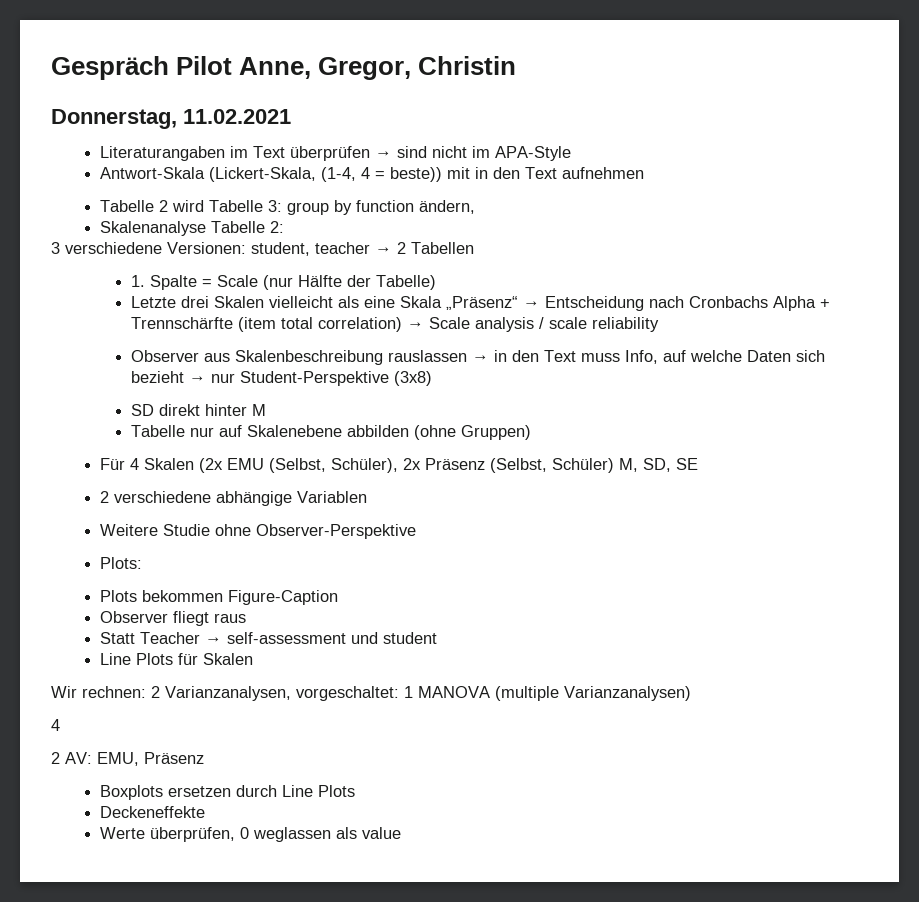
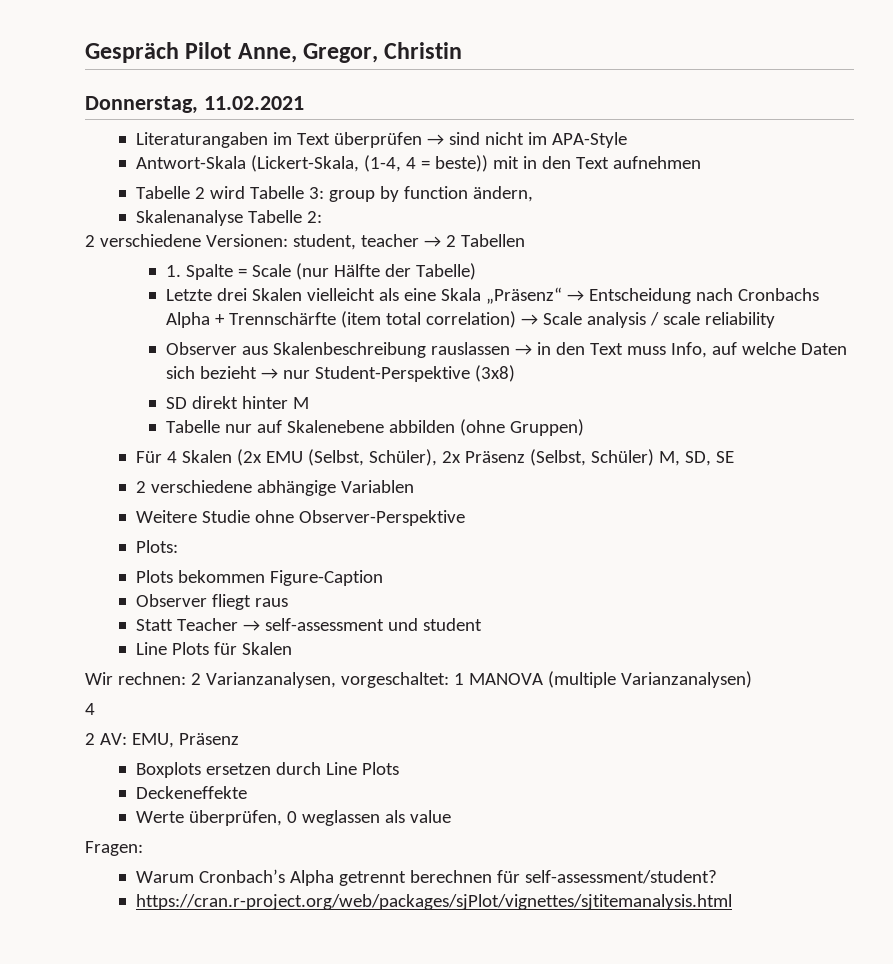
[51,242,60,254] 3 -> [85,235,95,247] 2
(402, 833) none -> [85,841,143,856] [135,869,717,886] [135,894,732,910] // Fragen: // Warum Cronbach’s Alpha getrennt berechnen für self-assessment/student? // https://cran.r-project.org/web/packages/sjPlot/vignettes/sjtitemanalysis.html

